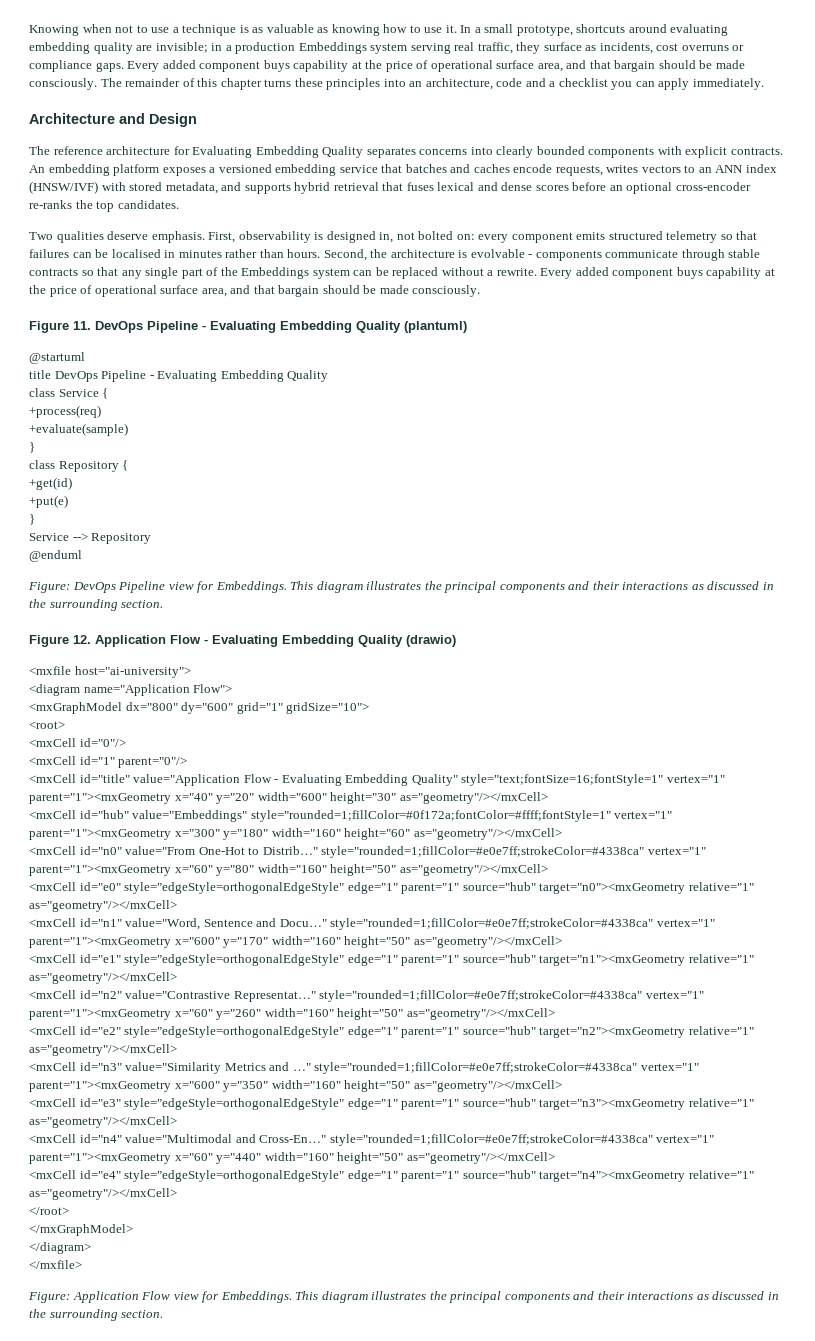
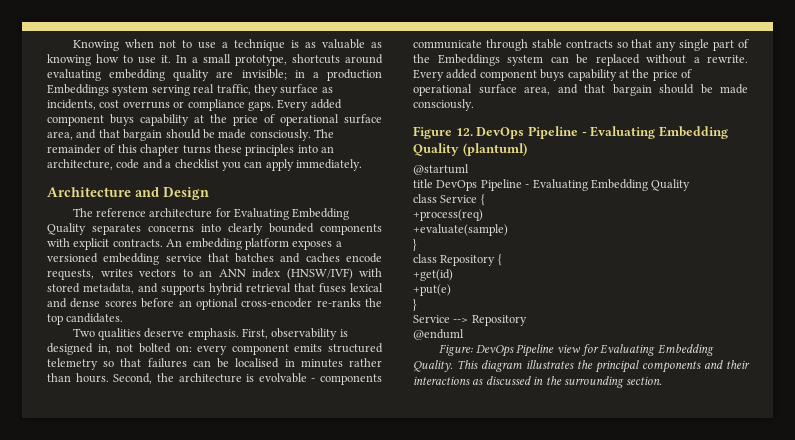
[73,321,91,330] 11. -> [455,128,473,136] 12.
[215,581,287,593] Embeddings. -> [600,344,714,356] [413,360,453,372] Evaluating Embedding Quality.
[29,635,456,647] [29,666,191,678] [29,684,233,696] [29,702,370,714] [29,721,65,729] [29,738,126,747] [29,756,188,768] [29,774,725,786] [29,792,548,804] [29,810,673,822] [29,828,562,840] [29,846,706,858] [29,864,548,876] [29,882,754,894] [29,900,177,912] [29,918,715,930] [29,936,562,948] [29,954,754,966] [29,972,177,984] [29,990,704,1002] [29,1008,555,1020] [29,1026,754,1038] [29,1044,177,1056] [29,1062,699,1074] [29,1080,562,1092] [29,1098,754,1110] [29,1116,177,1128] [29,1134,715,1146] [29,1152,555,1164] [29,1170,754,1182] [29,1188,177,1200] [29,1207,69,1215] [29,1224,133,1236] [29,1242,91,1254] [29,1260,82,1269] [28,1291,779,1303] [29,1309,164,1321] // Figure 12. Application Flow - Evaluating Embedding Quality (drawio) // <mxfile host="ai-university"> // <diagram name="Application Flow"> // <mxGraphModel dx="800" dy="600" grid="1" gridSize="10"> // <root> // <mxCell id="0"/> // <mxCell id="1" parent="0"/> // <mxCell id="title" value="Application Flow - Evaluating Embedding Quality" style="text;fontSize=16;fontStyle=1" vertex="1" parent="1"><mxGeometry x="40" y="20" width="600" height="30" as="geometry"/></mxCell> // <mxCell id="hub" value="Embeddings" style="rounded=1;fillColor=#0f172a;fontColor=#ffff;fontStyle=1" vertex="1" parent="1"><mxGeometry x="300" y="180" width="160" height="60" as="geometry"/></mxCell> // <mxCell id="n0" value="From One-Hot to Distrib…" style="rounded=1;fillColor=#e0e7ff;strokeColor=#4338ca" vertex="1" parent="1"><mxGeometry x="60" y="80" width="160" height="50" as="geometry"/></mxCell> // <mxCell id="e0" style="edgeStyle=orthogonalEdgeStyle" edge="1" parent="1" source="hub" target="n0"><mxGeometry relative="1" as="geometry"/></mxCell> // <mxCell id="n1" value="Word, Sentence and Docu…" style="rounded=1;fillColor=#e0e7ff;strokeColor=#4338ca" vertex="1" parent="1"><mxGeometry x="600" y="170" width="160" height="50" as="geometry"/></mxCell> // <mxCell id="e1" style="edgeStyle=orthogonalEdgeStyle" edge="1" parent="1" source="hub" target="n1"><mxGeometry relative="1" as="geometry"/></mxCell> // <mxCell id="n2" value="Contrastive Representat…" style="rounded=1;fillColor=#e0e7ff;strokeColor=#4338ca" vertex="1" parent="1"><mxGeometry x="60" y="260" width="160" height="50" as="geometry"/></mxCell> // <mxCell id="e2" style="edgeStyle=orthogonalEdgeStyle" edge="1" parent="1" source="hub" target="n2"><mxGeometry relative="1" as="geometry"/></mxCell> // <mxCell id="n3" value="Similarity Metrics and …" style="rounded=1;fillColor=#e0e7ff;strokeColor=#4338ca" vertex="1" parent="1"><mxGeometry x="600" y="350" width="160" height="50" as="geometry"/></mxCell> // <mxCell id="e3" style="edgeStyle=orthogonalEdgeStyle" edge="1" parent="1" source="hub" target="n3"><mxGeometry relative="1" as="geometry"/></mxCell> // <mxCell id="n4" value="Multimodal and Cross-En…" style="rounded=1;fillColor=#e0e7ff;strokeColor=#4338ca" vertex="1" parent="1"><mxGeometry x="60" y="440" width="160" height="50" as="geometry"/></mxCell> // <mxCell id="e4" style="edgeStyle=orthogonalEdgeStyle" edge="1" parent="1" source="hub" target="n4"><mxGeometry relative="1" as="geometry"/></mxCell> // </root> // </mxGraphModel> // </diagram> // </mxfile> // Figure: Application Flow view for Embeddings. This diagram illustrates the principal components and their interactions as discussed in the surrounding section. -> (663, 380) none

